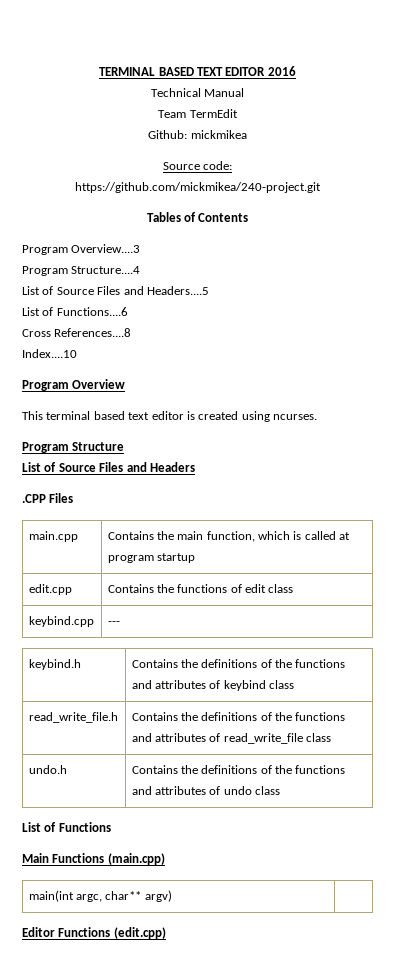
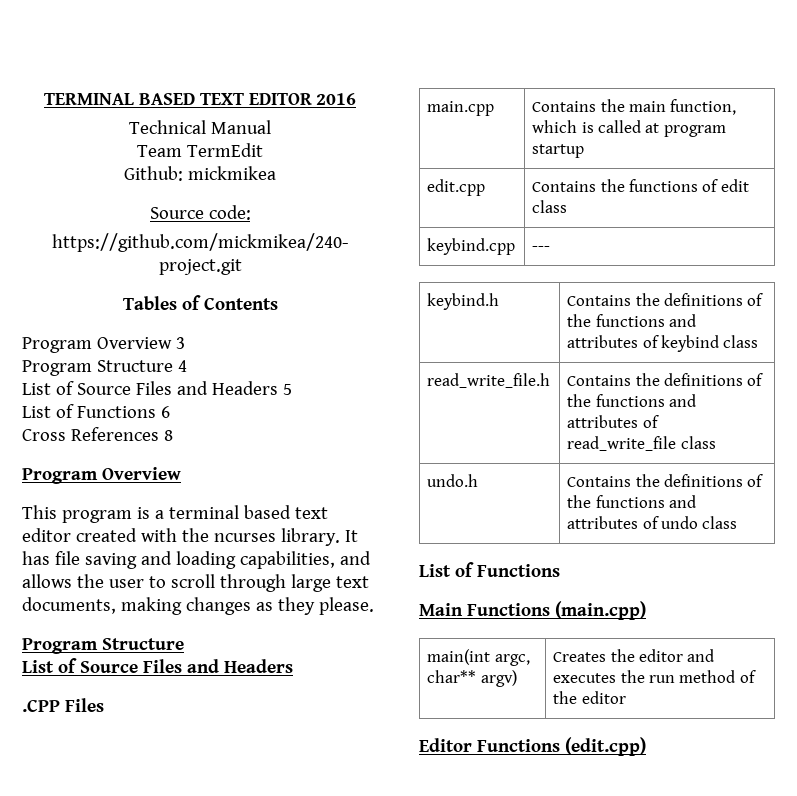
[71,244,141,253] [22,266,141,276] [22,286,209,295] [22,307,128,316] Overview....3 // Program Structure....4 // List of Source Files and Headers....5 // List of Functions....6 -> [96,337,185,349] [22,360,187,376] [22,381,292,395] [22,404,170,418] Overview 3 // Program Structure 4 // List of Source Files and Headers 5 // List of Functions 6
[54,328,132,337] [22,349,77,358] References....8 // Index....10 -> [70,427,173,441] References 8
(43, 415) none -> [61,507,164,523] program is a
[186,411,317,422] is created using ncurses. -> [75,528,358,546] [22,551,371,569] [22,574,369,592] [22,597,374,615] created with the ncurses library. It has file saving and loading capabilities, and allows the user to scroll through large text documents, making changes as they please.
(172, 896) none -> [553,649,715,662] [553,670,756,683] [553,691,626,704] Creates the editor and executes the run method of the editor

